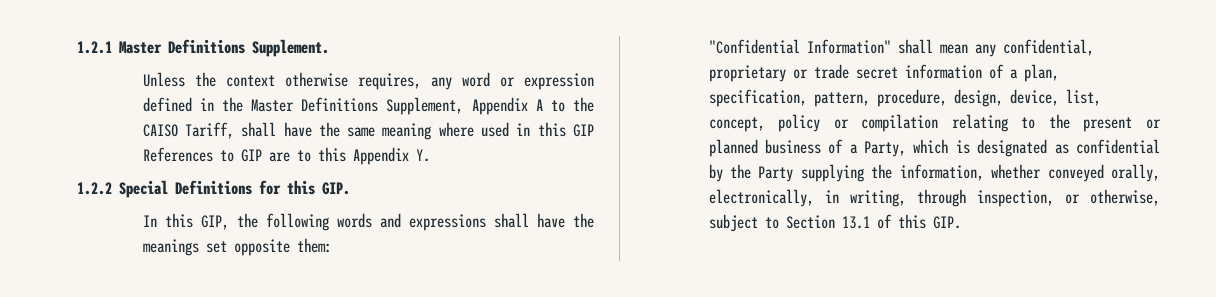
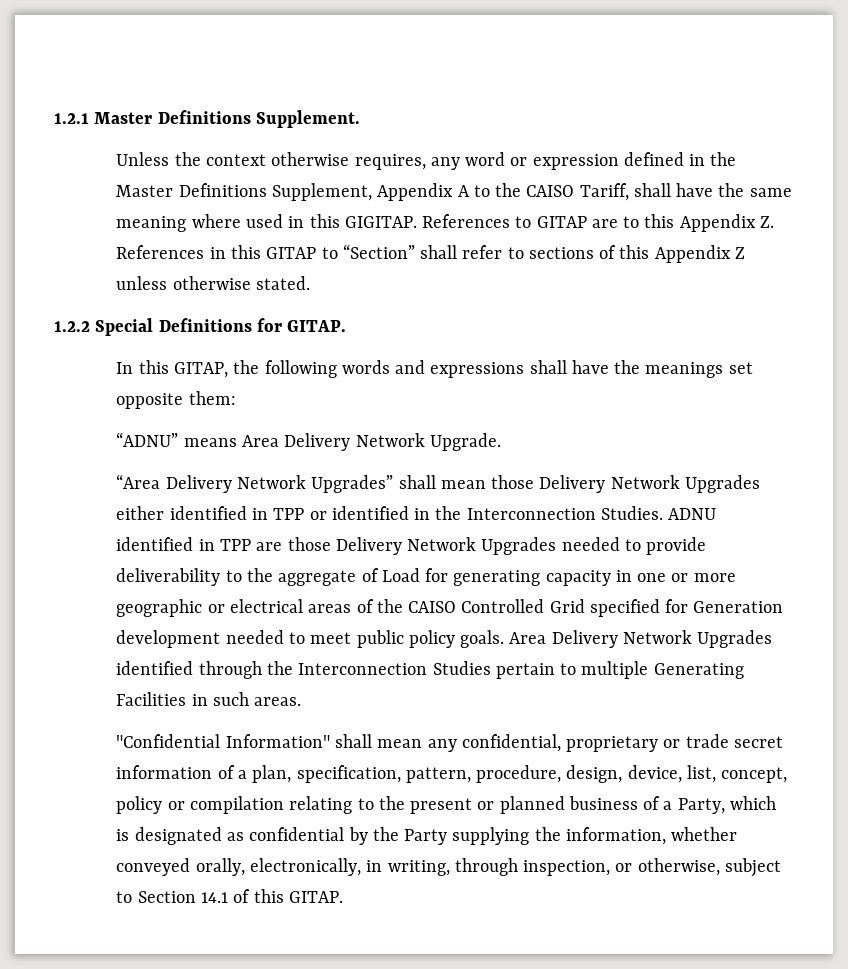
[573,124,594,137] GIP -> [344,216,417,228] GIGITAP.
[240,149,262,162] GIP -> [536,216,587,228] GITAP
[415,149,430,162] Y. -> [759,216,774,228] [116,244,745,263] [116,276,310,290] Z. References in this GITAP to “Section” shall refer to sections of this Appendix Z unless otherwise stated.
[287,180,350,195] this GIP. -> [287,320,347,332] GITAP.
[200,215,229,230] GIP, -> [173,362,228,378] GITAP,
(332, 245) none -> [116,432,501,451] [116,474,760,493] [116,506,717,520] [116,537,707,555] [116,568,736,586] [116,599,784,617] [116,630,773,648] [116,661,744,679] [116,692,302,706] // “ADNU” means Area Delivery Network Upgrade. // “Area Delivery Network Upgrades” shall mean those Delivery Network Upgrades either identified in TPP or identified in the Interconnection Studies. ADNU identified in TPP are those Delivery Network Upgrades needed to provide deliverability to the aggregate of Load for generating capacity in one or more geographic or electrical areas of the CAISO Controlled Grid specified for Generation development needed to meet public policy goals. Area Delivery Network Upgrades identified through the Interconnection Studies pertain to multiple Generating Facilities in such areas.
[841,214,961,229] 13.1 of this GIP. -> [200,889,343,903] 14.1 of this GITAP.

